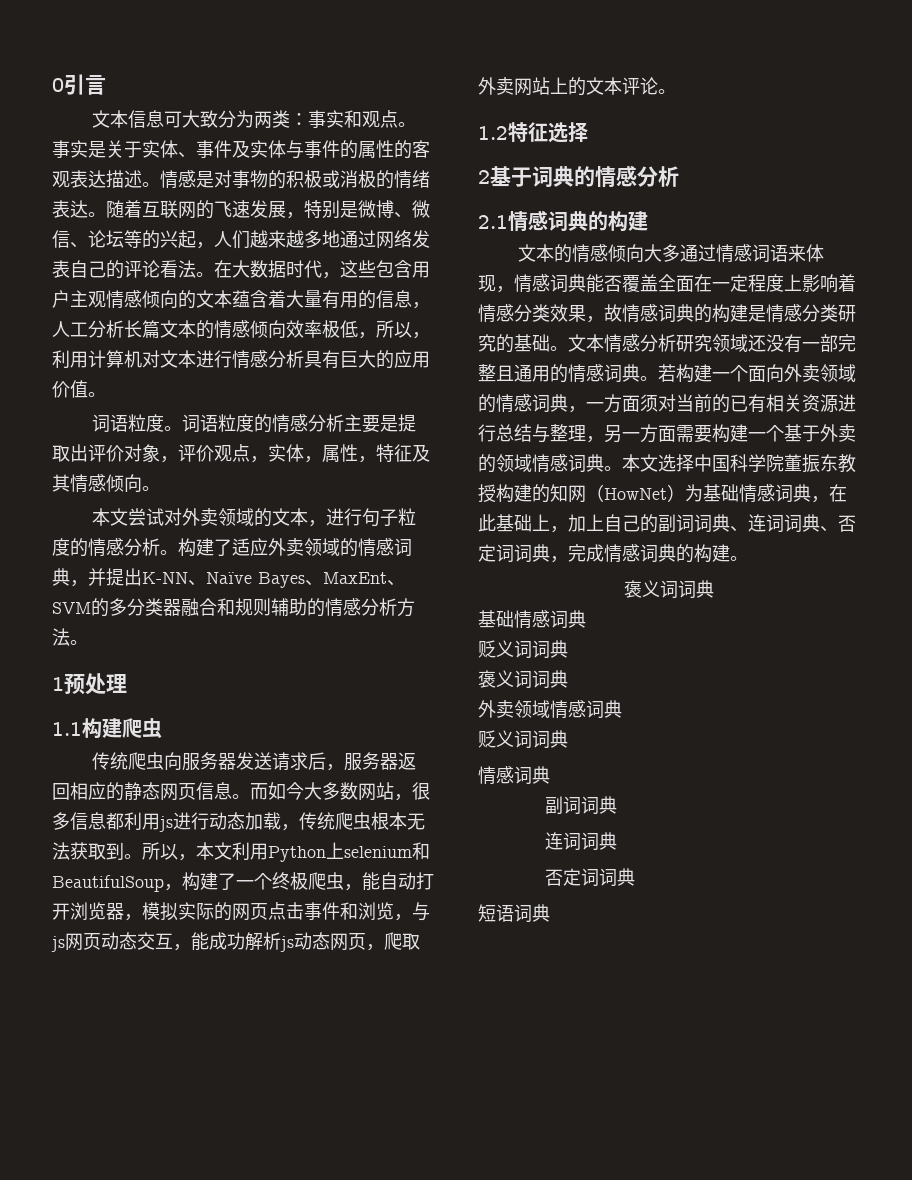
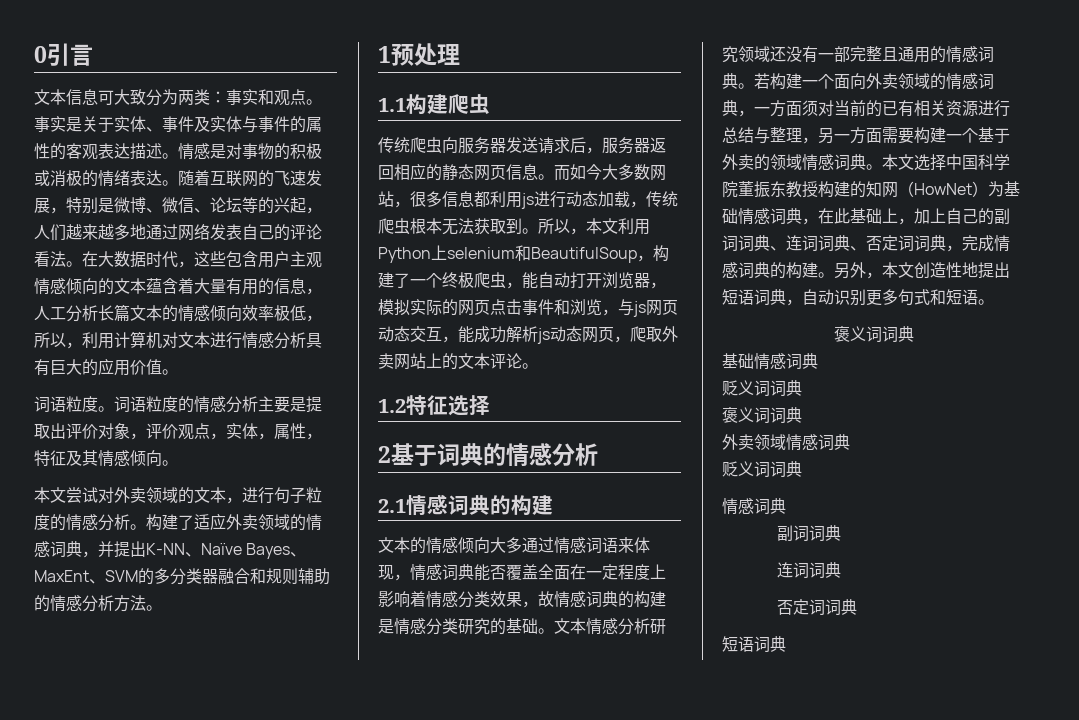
(748, 558) none -> [834,262,1010,279] [722,289,994,306] 另外，本文创造性地提出短语词典，自动识别更多句式和短语。

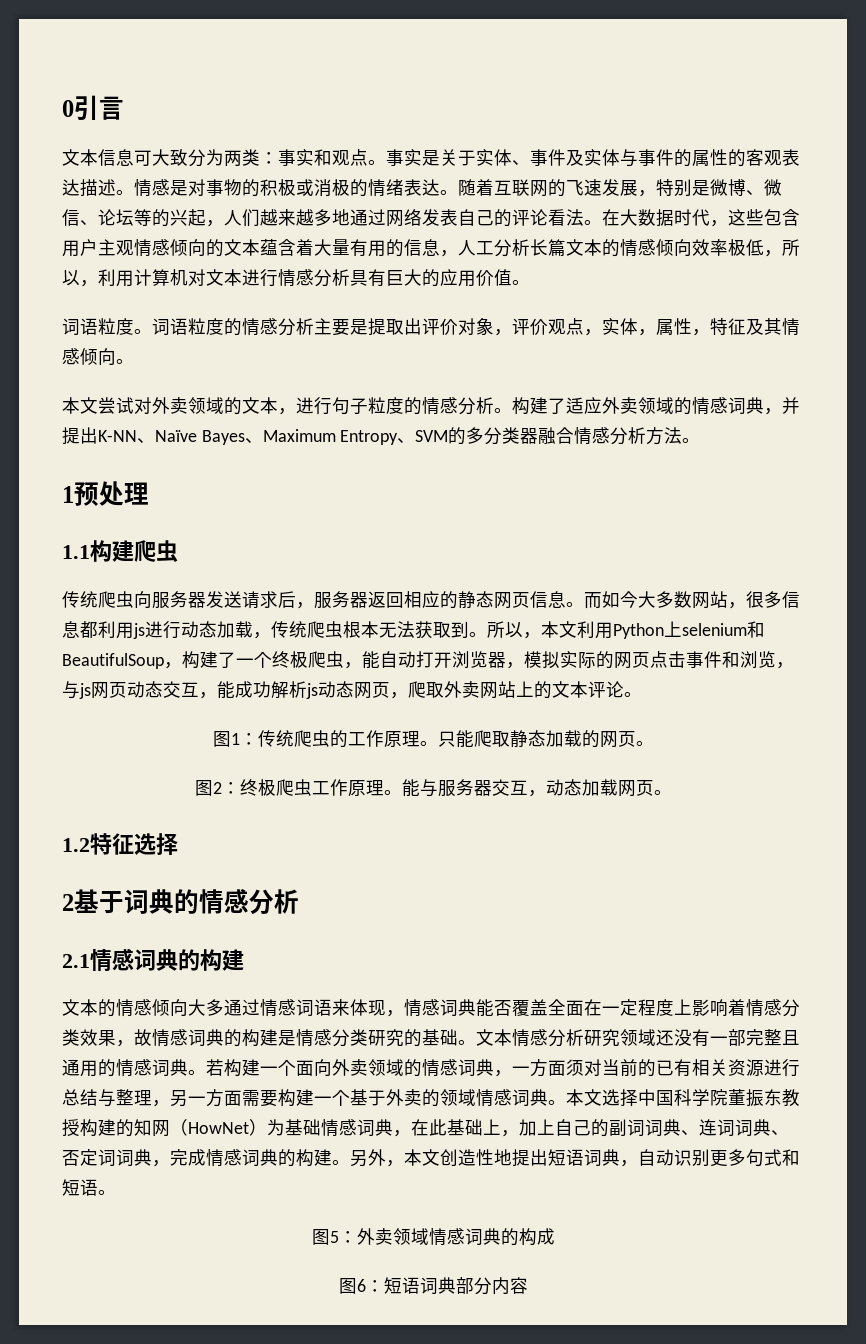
[34,570,89,582] MaxEnt -> [262,429,399,445] Maximum Entropy
[250,568,330,585] [34,595,50,612] 和规则辅助的 -> (575, 435) none
(538, 366) none -> [212,730,654,748] [194,779,672,797] // 图1：传统爬虫的工作原理。只能爬取静态加载的网页。 // 图2：终极爬虫工作原理。能与服务器交互，动态加载网页。
[833,326,914,342] [722,353,818,370] [722,380,802,396] [722,407,802,423] [722,434,850,451] [722,461,802,477] [722,498,786,515] [776,525,841,542] [776,562,841,578] [776,599,857,615] [722,636,786,652] 褒义词词典 // 基础情感词典 // 贬义词词典 // 褒义词词典 // 外卖领域情感词典 // 贬义词词典 // 情感词典 // 副词词典 // 连词词典 // 否定词词典 // 短语词典 -> [311,1228,555,1246] [338,1277,528,1295] 图5：外卖领域情感词典的构成 // 图6：短语词典部分内容

